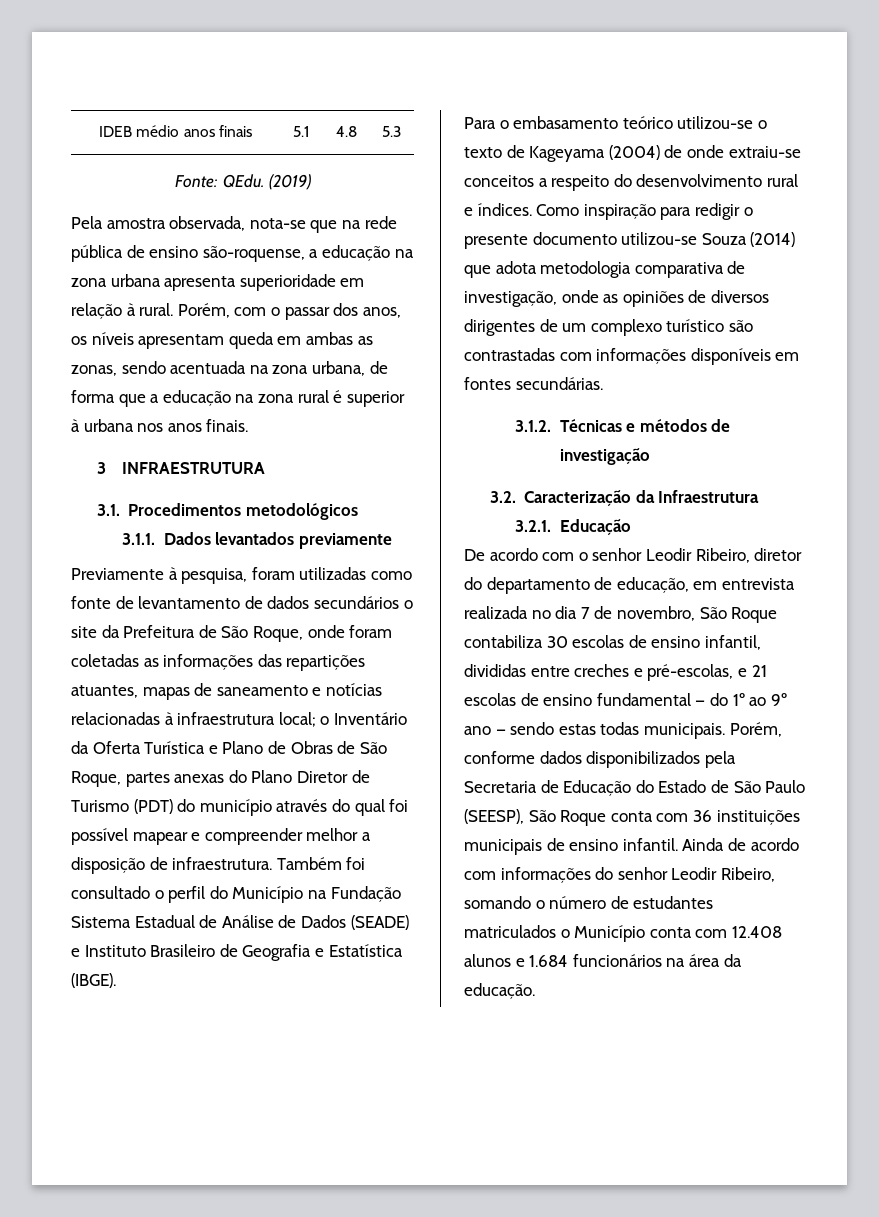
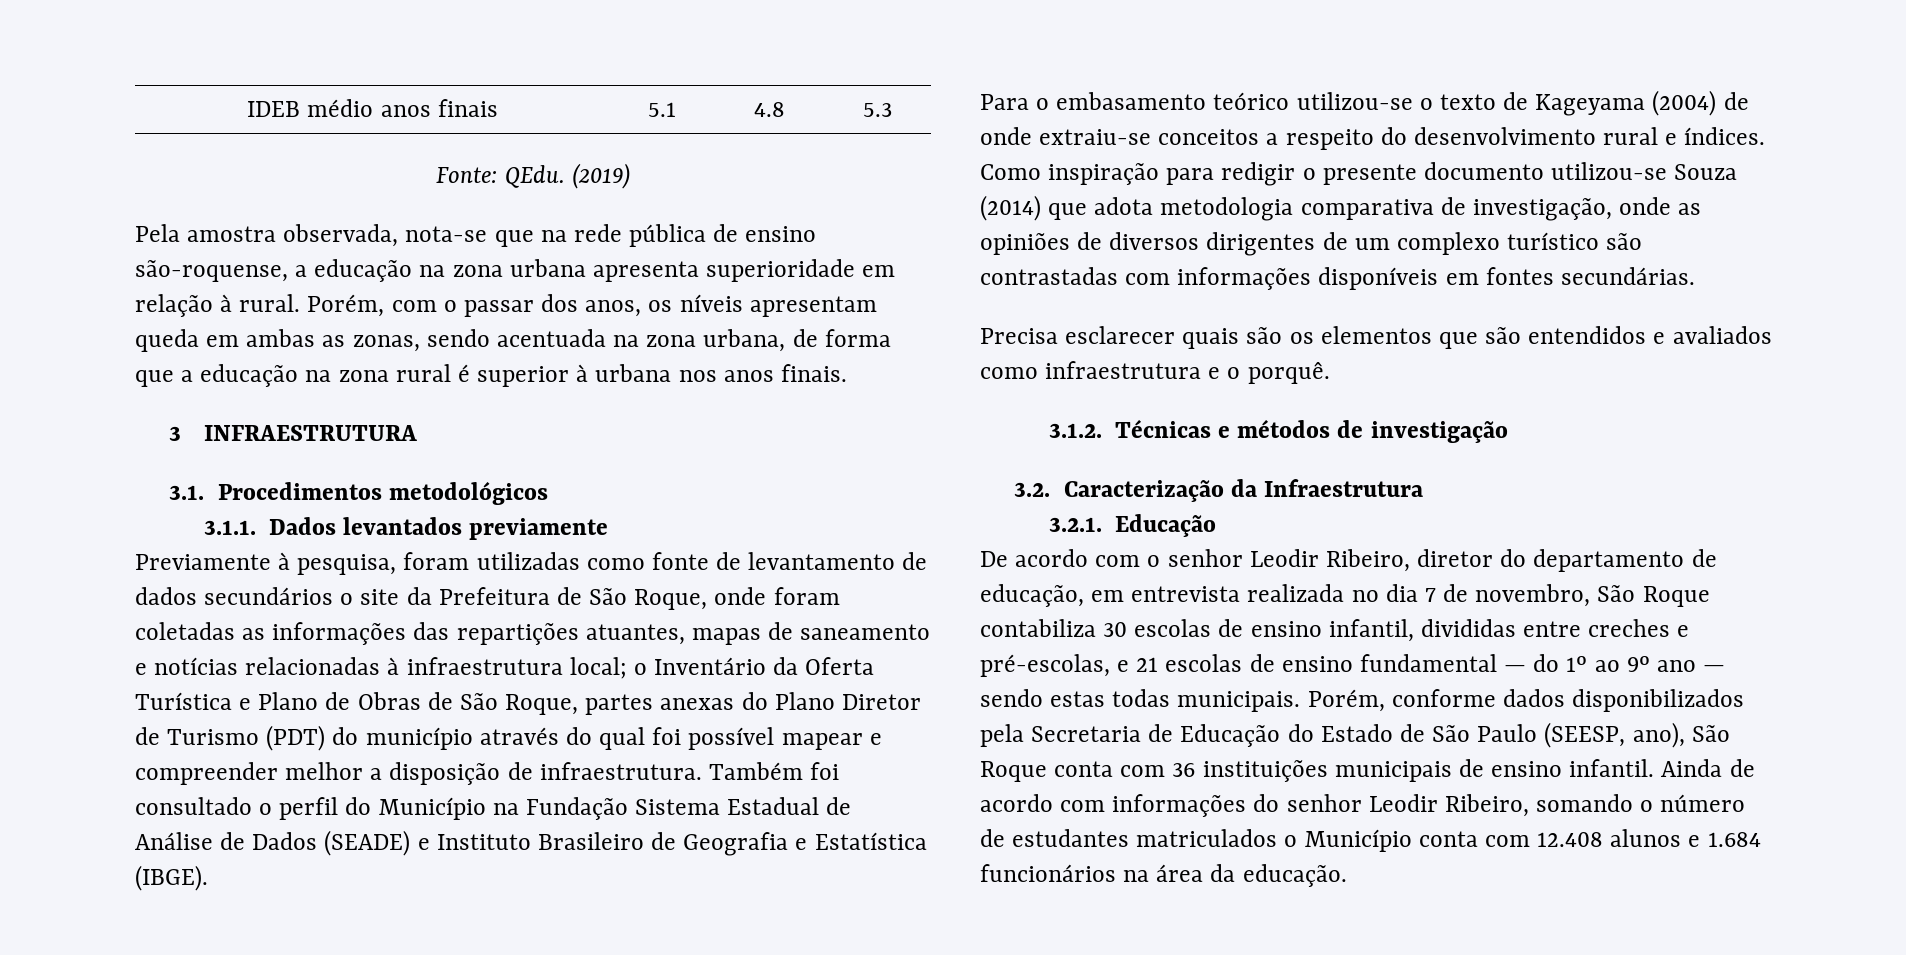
(603, 383) none -> [980,326,1772,349] [980,361,1330,384] // Precisa esclarecer quais são os elementos que são entendidos e avaliados como infraestrutura e o porquê.
[464,809,524,824] (SEESP), -> [1544,722,1685,748] (SEESP, ano),

